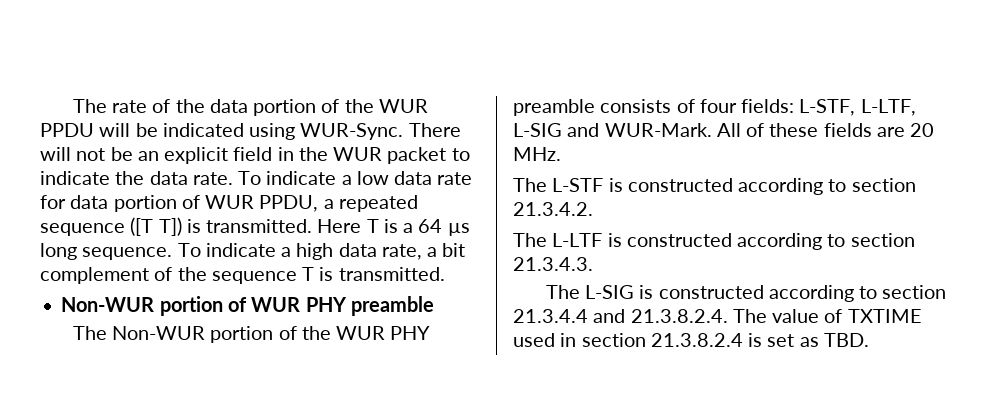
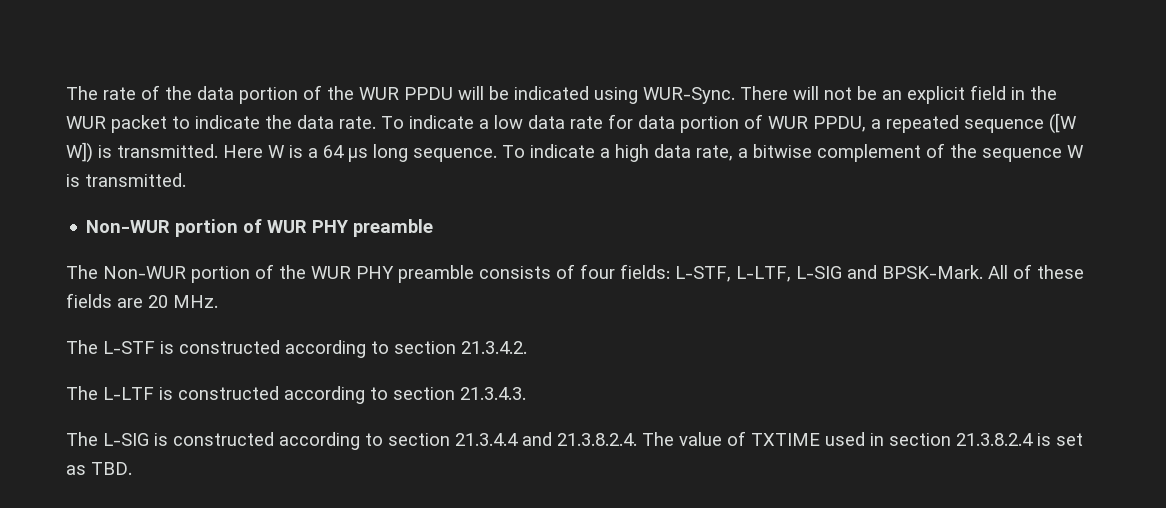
[130,217,182,236] ([T T]) -> [1049,113,1077,134] [66,142,93,163] ([W W])
[366,219,379,233] T -> [268,145,285,158] W
[442,243,466,257] bit -> [753,144,812,158] bitwise
[302,267,315,281] T -> [1067,145,1084,158] W
[604,123,712,137] WUR-Mark. -> [882,265,983,279] BPSK-Mark.

